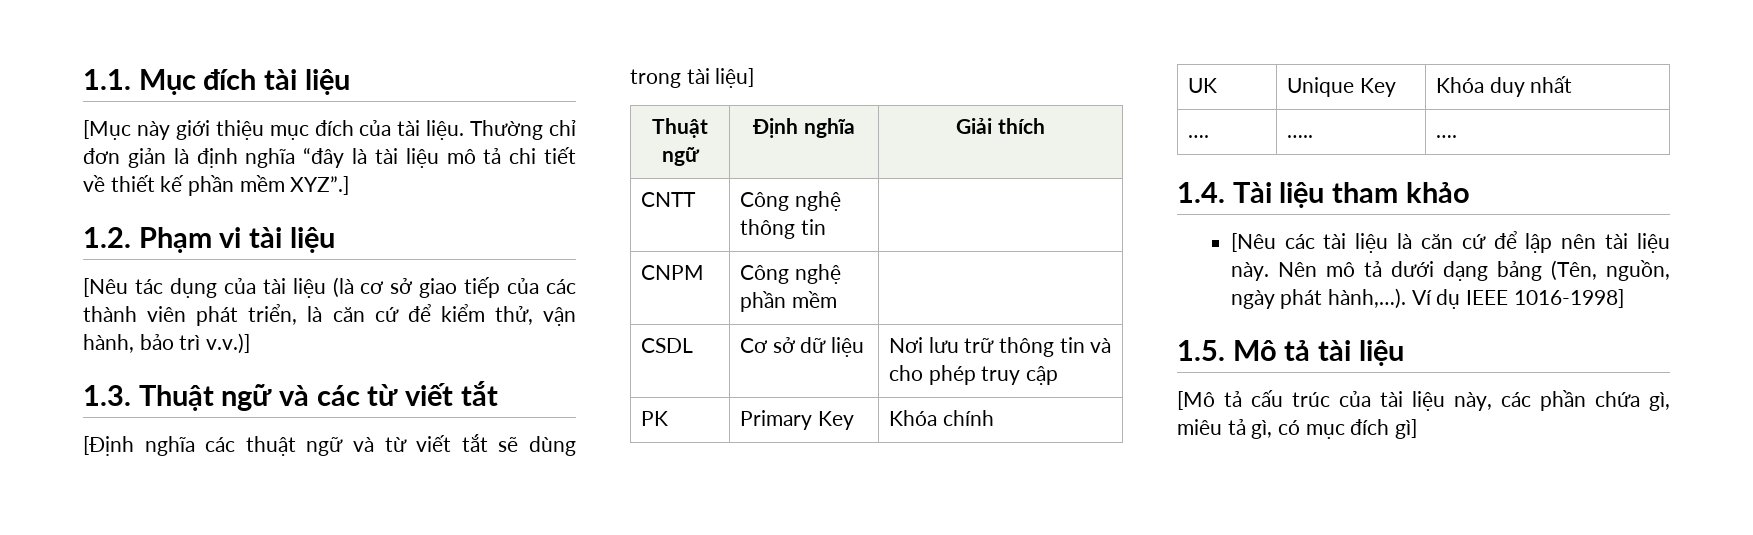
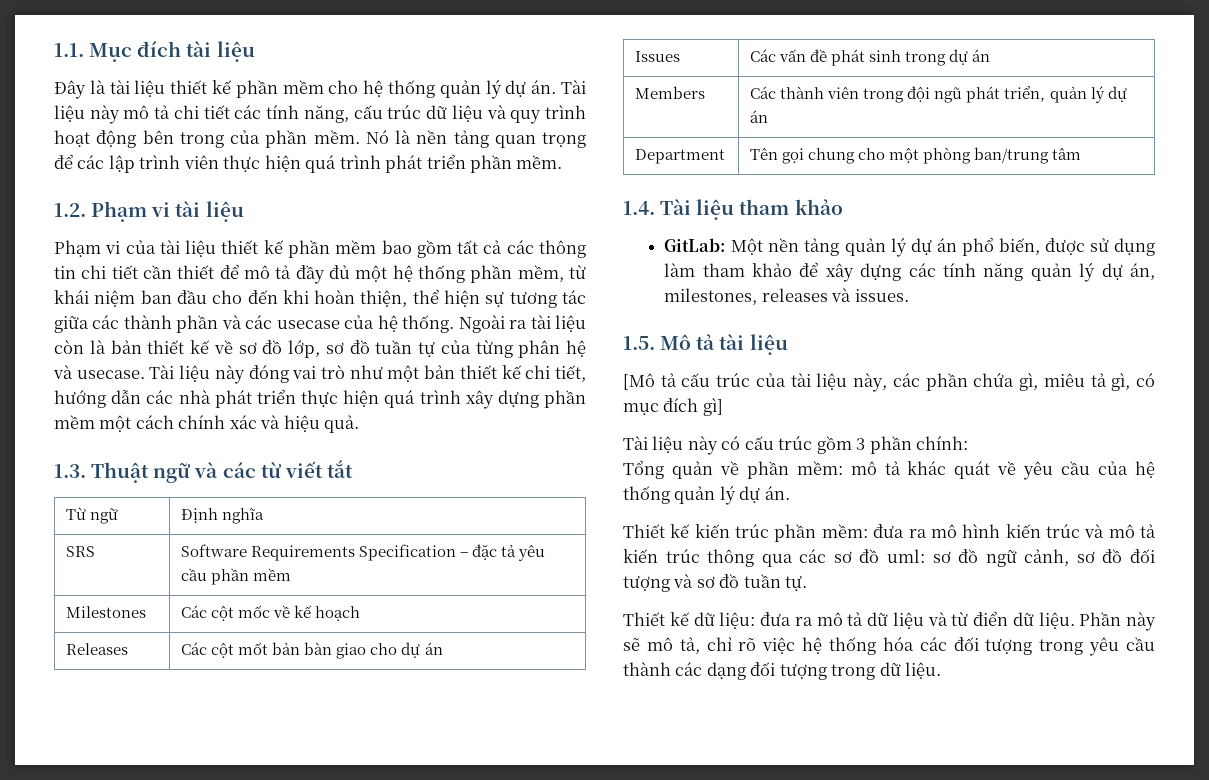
[83,120,576,140] [83,147,576,168] [83,175,350,196] [Mục này giới thiệu mục đích của tài liệu. Thường chỉ đơn giản là định nghĩa “đây là tài liệu mô tả chi tiết về thiết kế phần mềm XYZ”.] -> [54,80,587,99] [54,105,587,124] [54,130,586,148] [54,154,563,173] Đây là tài liệu thiết kế phần mềm cho hệ thống quản lý dự án. Tài liệu này mô tả chi tiết các tính năng, cấu trúc dữ liệu và quy trình hoạt động bên trong của phần mềm. Nó là nền tảng quan trọng để các lập trình viên thực hiện quá trình phát triển phần mềm.
[83,277,576,298] [83,304,577,326] [83,333,251,354] [Nêu tác dụng của tài liệu (là cơ sở giao tiếp của các thành viên phát triển, là căn cứ để kiểm thử, vận hành, bảo trì v.v.)] -> [54,240,586,258] [54,264,586,284] [54,289,587,308] [54,315,586,333] [54,340,586,358] [53,365,587,384] [54,389,586,409] [54,415,360,433] Phạm vi của tài liệu thiết kế phần mềm bao gồm tất cả các thông tin chi tiết cần thiết để mô tả đầy đủ một hệ thống phần mềm, từ khái niệm ban đầu cho đến khi hoàn thiện, thể hiện sự tương tác giữa các thành phần và các usecase của hệ thống. Ngoài ra tài liệu còn là bản thiết kế về sơ đồ lớp, sơ đồ tuần tự của từng phân hệ và usecase. Tài liệu này đóng vai trò như một bản thiết kế chi tiết, hướng dẫn các nhà phát triển thực hiện quá trình xây dựng phần mềm một cách chính xác và hiệu quả.
[83,434,577,456] [630,68,755,88] [652,118,708,138] [661,147,700,166] [752,118,855,138] [956,118,1045,134] [641,192,697,207] [740,191,841,211] [740,219,826,239] [641,265,705,280] [740,264,841,284] [740,291,837,312] [641,338,694,353] [740,337,865,357] [889,337,1112,357] [889,365,1059,385] [641,411,669,426] [740,410,854,430] [889,410,994,426] [1188,78,1218,93] [1287,77,1396,97] [1436,76,1573,97] [1188,135,1210,138] [1287,135,1314,138] [1436,135,1458,138] // [Định nghĩa các thuật ngữ và từ viết tắt sẽ dùng trong tài liệu] // Thuật ngữ | Định nghĩa | Giải thích // CNTT | Công nghệ thông tin | // CNPM | Công nghệ phần mềm | // CSDL | Cơ sở dữ liệu | Nơi lưu trữ thông tin và cho phép truy cập // PK | Primary Key | Khóa chính // UK | Unique Key | Khóa duy nhất // …. | ….. | …. -> [66,507,119,524] [181,508,265,524] [66,546,96,557] [181,544,546,561] [181,568,292,585] [66,606,147,618] [181,605,361,621] [66,643,129,655] [181,642,443,659] [635,51,681,62] [750,49,991,66] [635,86,706,99] [750,85,1127,103] [750,110,769,123] [635,149,726,164] [750,147,1082,164] // Từ ngữ | Định nghĩa // SRS | Software Requirements Specification – đặc tả yêu cầu phần mềm // Milestones | Các cột mốc về kế hoạch // Releases | Các cột mốt bản bàn giao cho dự án // Issues | Các vấn đề phát sinh trong dự án // Members | Các thành viên trong đội ngũ phát triển, quản lý dự án // Department | Tên gọi chung cho một phòng ban/trung tâm
[1230,231,1670,253] [1230,260,1670,281] [1230,288,1624,309] [Nêu các tài liệu là căn cứ để lập nên tài liệu này. Nên mô tả dưới dạng bảng (Tên, nguồn, ngày phát hành,…). Ví dụ IEEE 1016-1998] -> [664,237,1155,257] [664,262,1155,282] [664,288,909,305] GitLab: Một nền tảng quản lý dự án phổ biến, được sử dụng làm tham khảo để xây dựng các tính năng quản lý dự án, milestones, releases và issues.
(1418, 429) none -> [623,436,969,455] [623,460,1155,480] [623,486,790,505] [623,524,1156,542] [623,549,1155,567] [623,574,808,592] [623,611,1156,631] [623,637,1155,656] [623,662,942,680] // Tài liệu này có cấu trúc gồm 3 phần chính: // Tổng quản về phần mềm: mô tả khác quát về yêu cầu của hệ thống quản lý dự án. // Thiết kế kiến trúc phần mềm: đưa ra mô hình kiến trúc và mô tả kiến trúc thông qua các sơ đồ uml: sơ đồ ngữ cảnh, sơ đồ đối tượng và sơ đồ tuần tự. // Thiết kế dữ liệu: đưa ra mô tả dữ liệu và từ điển dữ liệu. Phần này sẽ mô tả, chỉ rõ việc hệ thống hóa các đối tượng trong yêu cầu thành các dạng đối tượng trong dữ liệu.

